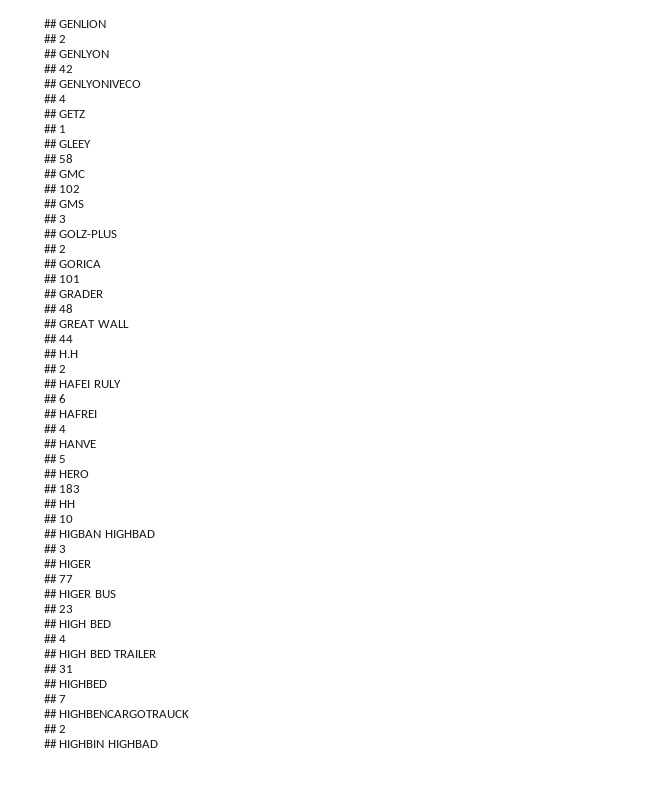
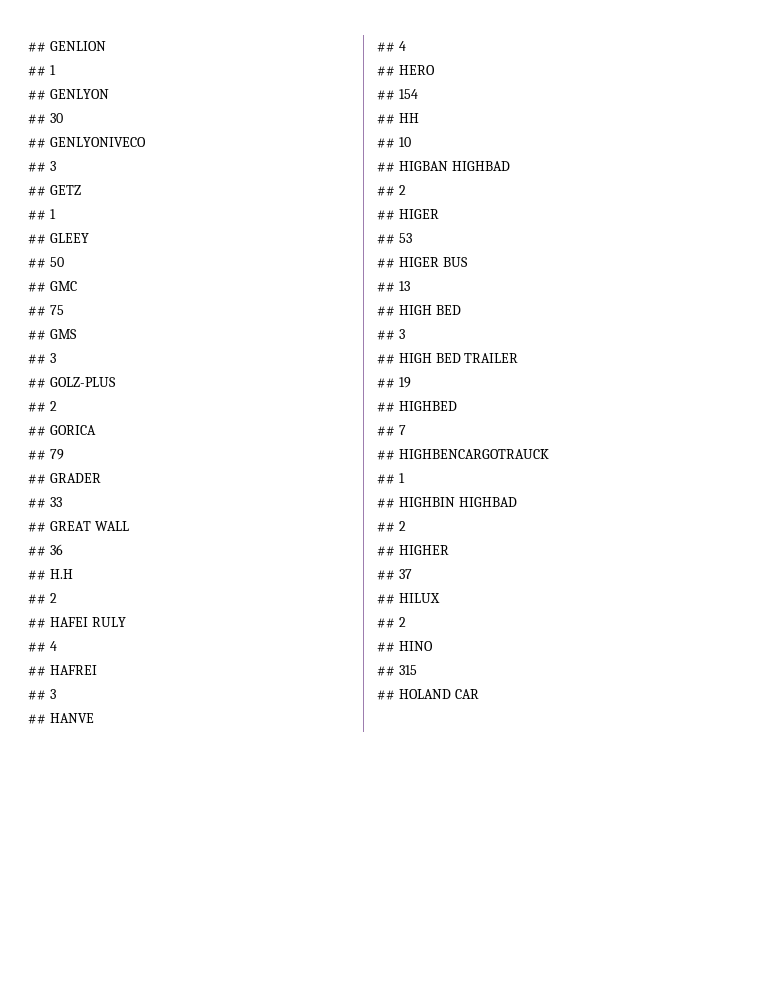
[59,35,67,43] 2 -> [49,65,56,75] 1
[59,65,74,73] 42 -> [49,113,63,123] 30
[59,95,67,103] 4 -> [49,161,56,171] 3
[59,154,74,163] 58 -> [49,257,64,267] 50
[59,185,81,193] 102 -> [49,305,64,315] 75
[59,275,81,283] 101 -> [49,449,64,460] 79
[59,304,74,313] 48 -> [49,497,62,507] 33
[59,335,74,343] 44 -> [49,544,63,555] 36
[59,394,67,403] 6 -> [49,641,57,651] 4
[59,425,67,433] 4 -> [49,689,56,699] 3
[59,455,67,463] 5 -> [398,41,406,51] 4
[59,484,81,493] 183 -> [398,89,418,99] 154
[59,545,67,553] 3 -> [398,185,406,195] 2
[59,575,74,583] 77 -> [398,233,412,243] 53
[59,605,74,613] 23 -> [398,281,410,291] 13
[59,635,67,643] 4 -> [398,329,405,339] 3
[59,665,74,673] 31 -> [398,377,411,388] 19
[59,725,67,733] 2 -> [398,473,405,483] 1
(158, 744) none -> [377,521,406,532] [377,545,449,556] [377,569,412,580] [377,593,440,604] [377,617,406,628] [377,641,433,652] [377,665,417,676] [377,689,479,700] // ## 2 // ## HIGHER // ## 37 // ## HILUX // ## 2 // ## HINO // ## 315 // ## HOLAND CAR

